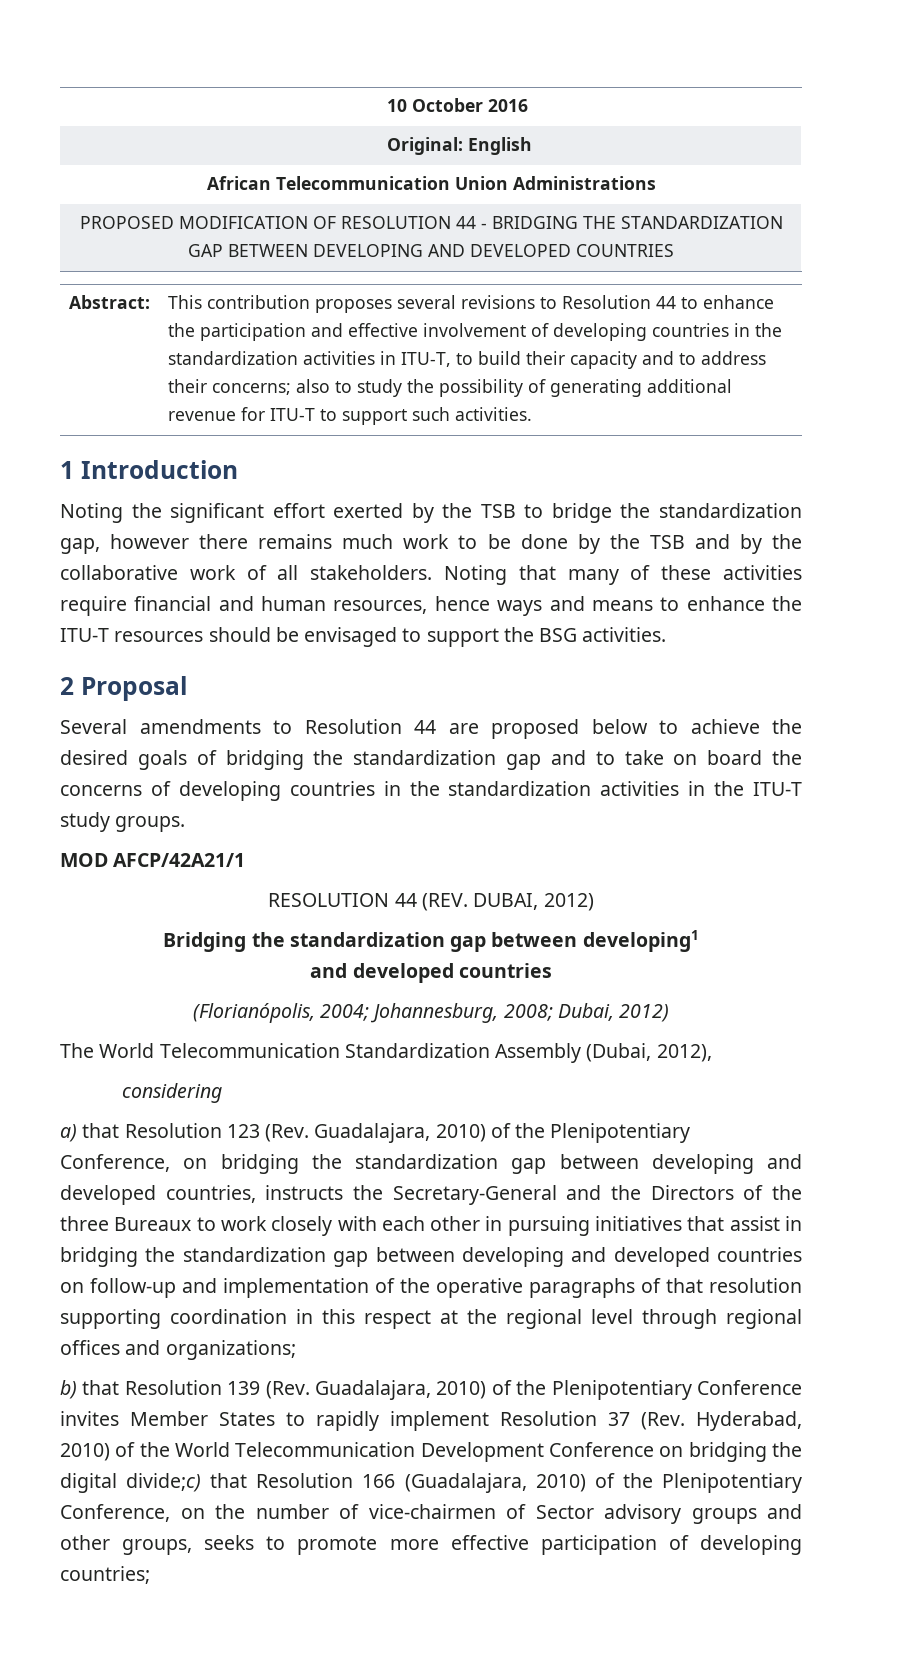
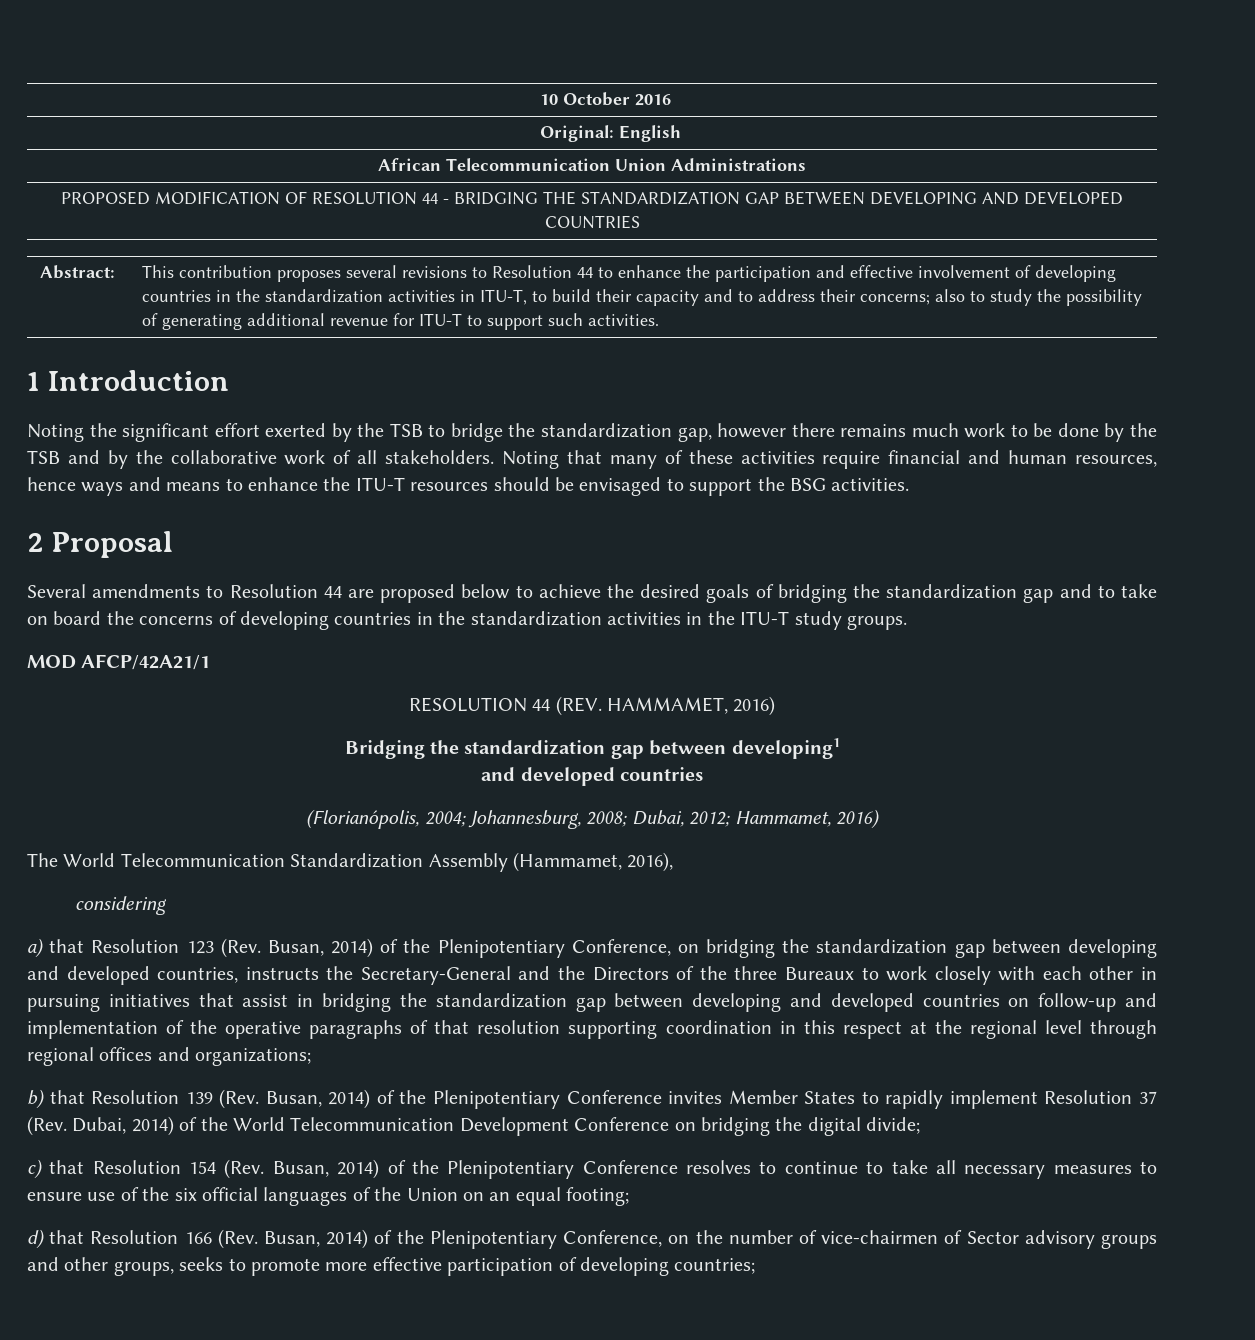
[473,893,594,911] DUBAI, 2012) -> [606,696,776,716] HAMMAMET, 2016)
[619,1004,670,1022] 2012) -> [689,809,880,829] 2012; Hammamet, 2016)
[586,1043,712,1062] (Dubai, 2012), -> [513,852,674,872] (Hammamet, 2016),
[314,1123,486,1143] Guadalajara, 2010) -> [267,938,374,958] Busan, 2014)
[315,1380,487,1400] Guadalajara, 2010) -> [265,1089,371,1109] Busan, 2014)
[696,1411,802,1431] [60,1443,110,1461] Hyderabad, 2010) -> [72,1116,174,1136] Dubai, 2014)
[126,1473,586,1493] divide;c) that Resolution 166 (Guadalajara, 2010) -> [866,1117,921,1134] [27,1159,1157,1179] [27,1187,630,1206] [27,1229,369,1249] divide; // c) that Resolution 154 (Rev. Busan, 2014) of the Plenipotentiary Conference resolves to continue to take all necessary measures to ensure use of the six official languages of the Union on an equal footing; // d) that Resolution 166 (Rev. Busan, 2014)

